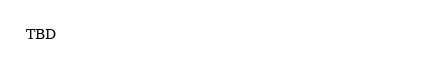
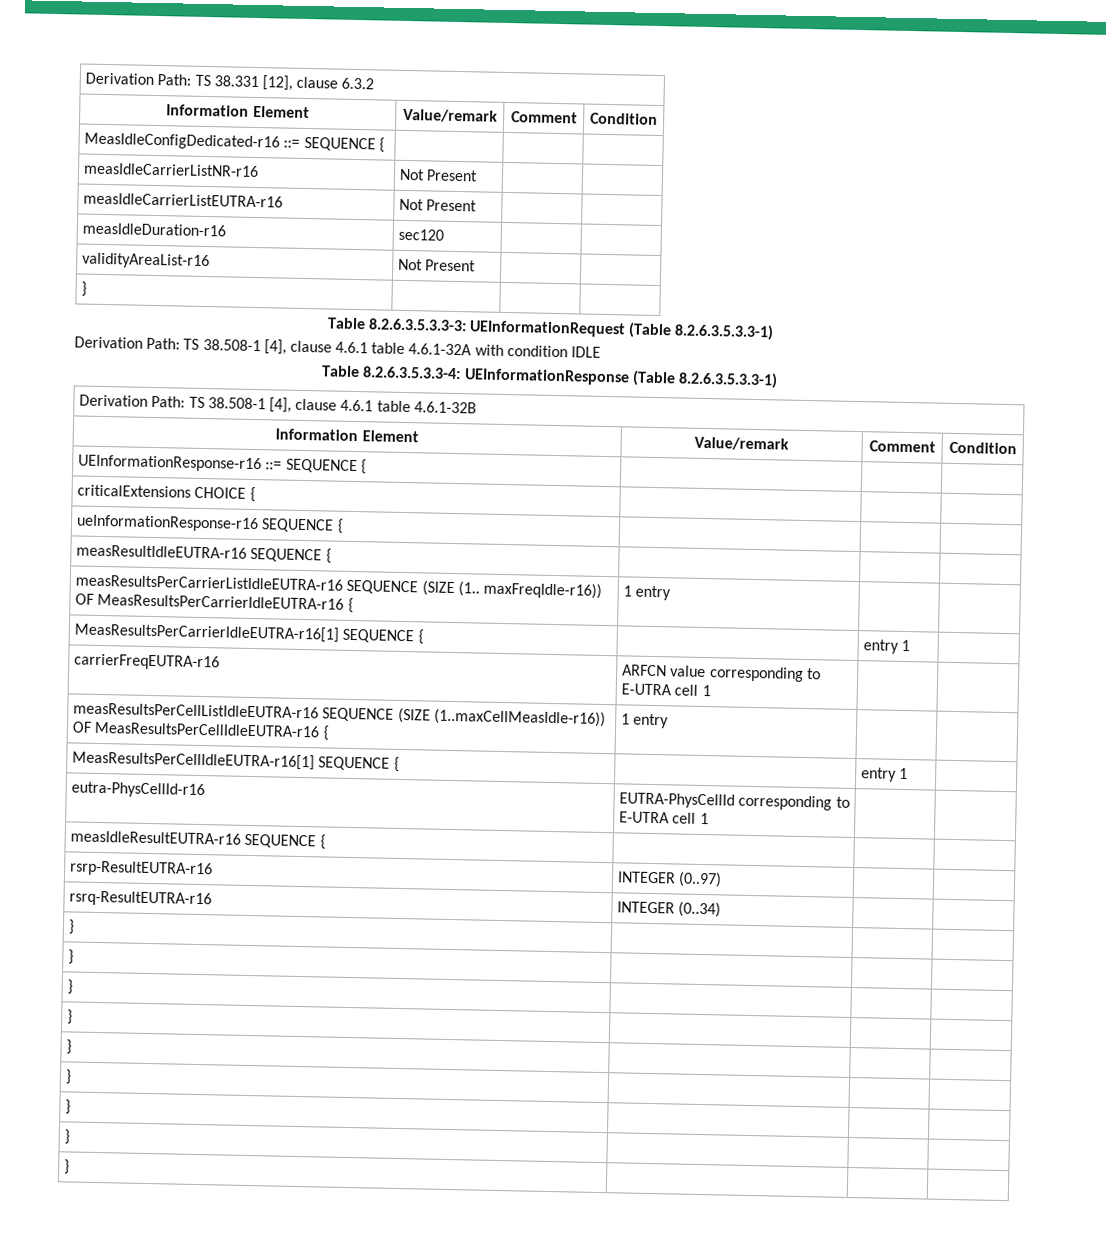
[26,29,56,39] TBD -> [85,72,375,91] [166,104,310,119] [402,108,498,123] [510,111,578,124] [590,112,658,125] [84,132,385,153] [83,162,260,178] [399,168,479,182] [83,192,284,208] [399,198,478,212] [82,222,227,237] [398,228,445,241] [82,252,211,270] [398,258,477,272] [81,281,88,297] [326,317,775,341] [74,336,602,358] [321,365,778,389] [79,394,477,414] [275,428,419,443] [694,436,789,451] [868,440,936,453] [948,441,1017,455] [78,454,367,475] [77,484,256,503] [76,514,344,534] [76,544,332,564] [75,574,603,599] [75,593,354,614] [623,585,672,601] [74,622,424,645] [863,639,911,654] [74,653,221,671] [622,664,821,682] [621,683,711,697] [73,702,606,728] [72,721,330,741] [621,713,670,729] [72,750,400,772] [861,767,909,782] [71,781,206,799] [619,792,850,811] [619,811,709,825] [70,830,326,850] [70,860,214,878] [617,871,723,888] [69,890,213,908] [617,901,722,918] [68,919,76,935] [68,949,75,965] [67,979,74,995] [67,1009,74,1025] [66,1039,73,1055] [65,1069,73,1085] [65,1099,72,1115] [64,1129,71,1145] [64,1159,71,1175] Derivation Path: TS 38.331 [12], clause 6.3.2 // Information Element | Value/remark | Comment | Condition // MeasIdleConfigDedicated-r16 ::= SEQUENCE { | | | // measIdleCarrierListNR-r16 | Not Present | | // measIdleCarrierListEUTRA-r16 | Not Present | | // measIdleDuration-r16 | sec120 | | // validityAreaList-r16 | Not Present | | // } | | | // Table 8.2.6.3.5.3.3-3: UEInformationRequest (Table 8.2.6.3.5.3.3-1) // Derivation Path: TS 38.508-1 [4], clause 4.6.1 table 4.6.1-32A with condition IDLE // Table 8.2.6.3.5.3.3-4: UEInformationResponse (Table 8.2.6.3.5.3.3-1) // Derivation Path: TS 38.508-1 [4], clause 4.6.1 table 4.6.1-32B // Information Element | Value/remark | Comment | Condition // UEInformationResponse-r16 ::= SEQUENCE { | | | // criticalExtensions CHOICE { | | | // ueInformationResponse-r16 SEQUENCE { | | | // measResultIdleEUTRA-r16 SEQUENCE { | | | // measResultsPerCarrierListIdleEUTRA-r16 SEQUENCE (SIZE (1.. maxFreqIdle-r16)) OF MeasResultsPerCarrierIdleEUTRA-r16 { | 1 entry | | // MeasResultsPerCarrierIdleEUTRA-r16[1] SEQUENCE { | | entry 1 | // carrierFreqEUTRA-r16 | ARFCN value corresponding to E-UTRA cell 1 | | // measResultsPerCellListIdleEUTRA-r16 SEQUENCE (SIZE (1..maxCellMeasIdle-r16)) OF MeasResultsPerCellIdleEUTRA-r16 { | 1 entry | | // MeasResultsPerCellIdleEUTRA-r16[1] SEQUENCE { | | entry 1 | // eutra-PhysCellId-r16 | EUTRA-PhysCellId corresponding to E-UTRA cell 1 | | // measIdleResultEUTRA-r16 SEQUENCE { | | | // rsrp-ResultEUTRA-r16 | INTEGER (0..97) | | // rsrq-ResultEUTRA-r16 | INTEGER (0..34) | | // } | | | // } | | | // } | | | // } | | | // } | | | // } | | | // } | | | // } | | | // } | | |

